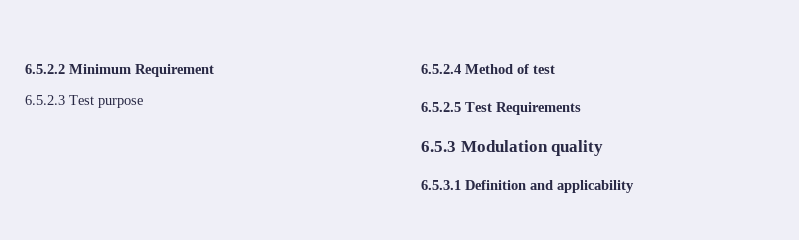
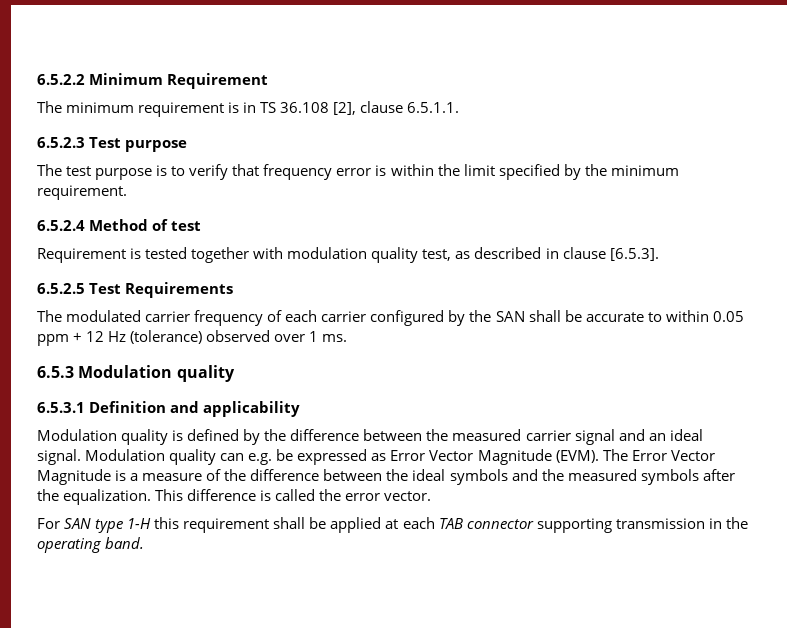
[25,95,143,108] [421,64,555,74] [421,102,581,115] 6.5.2.3 Test purpose // 6.5.2.4 Method of test // 6.5.2.5 Test Requirements -> [37,101,460,117] [37,137,188,152] [37,164,679,180] [37,185,127,200] [37,219,202,231] [37,247,659,263] [37,282,234,298] [37,310,744,326] [37,330,348,346] The minimum requirement is in TS 36.108 [2], clause 6.5.1.1. // 6.5.2.3 Test purpose // The test purpose is to verify that frequency error is within the limit specified by the minimum requirement. // 6.5.2.4 Method of test // Requirement is tested together with modulation quality test, as described in clause [6.5.3]. // 6.5.2.5 Test Requirements // The modulated carrier frequency of each carrier configured by the SAN shall be accurate to within 0.05 ppm + 12 Hz (tolerance) observed over 1 ms.
(634, 186) none -> [37,429,703,445] [37,449,715,465] [37,469,735,485] [37,489,432,505] [37,517,748,533] [37,537,145,553] // Modulation quality is defined by the difference between the measured carrier signal and an ideal signal. Modulation quality can e.g. be expressed as Error Vector Magnitude (EVM). The Error Vector Magnitude is a measure of the difference between the ideal symbols and the measured symbols after the equalization. This difference is called the error vector. // For SAN type 1-H this requirement shall be applied at each TAB connector supporting transmission in the operating band.

